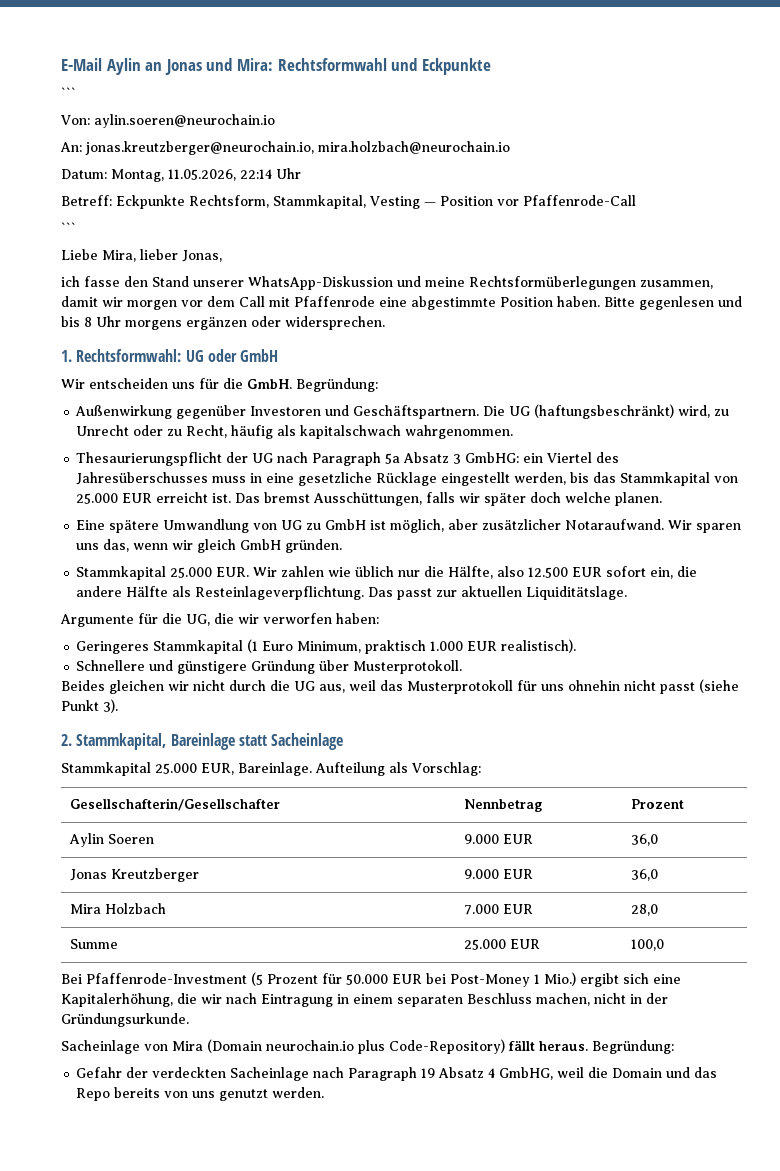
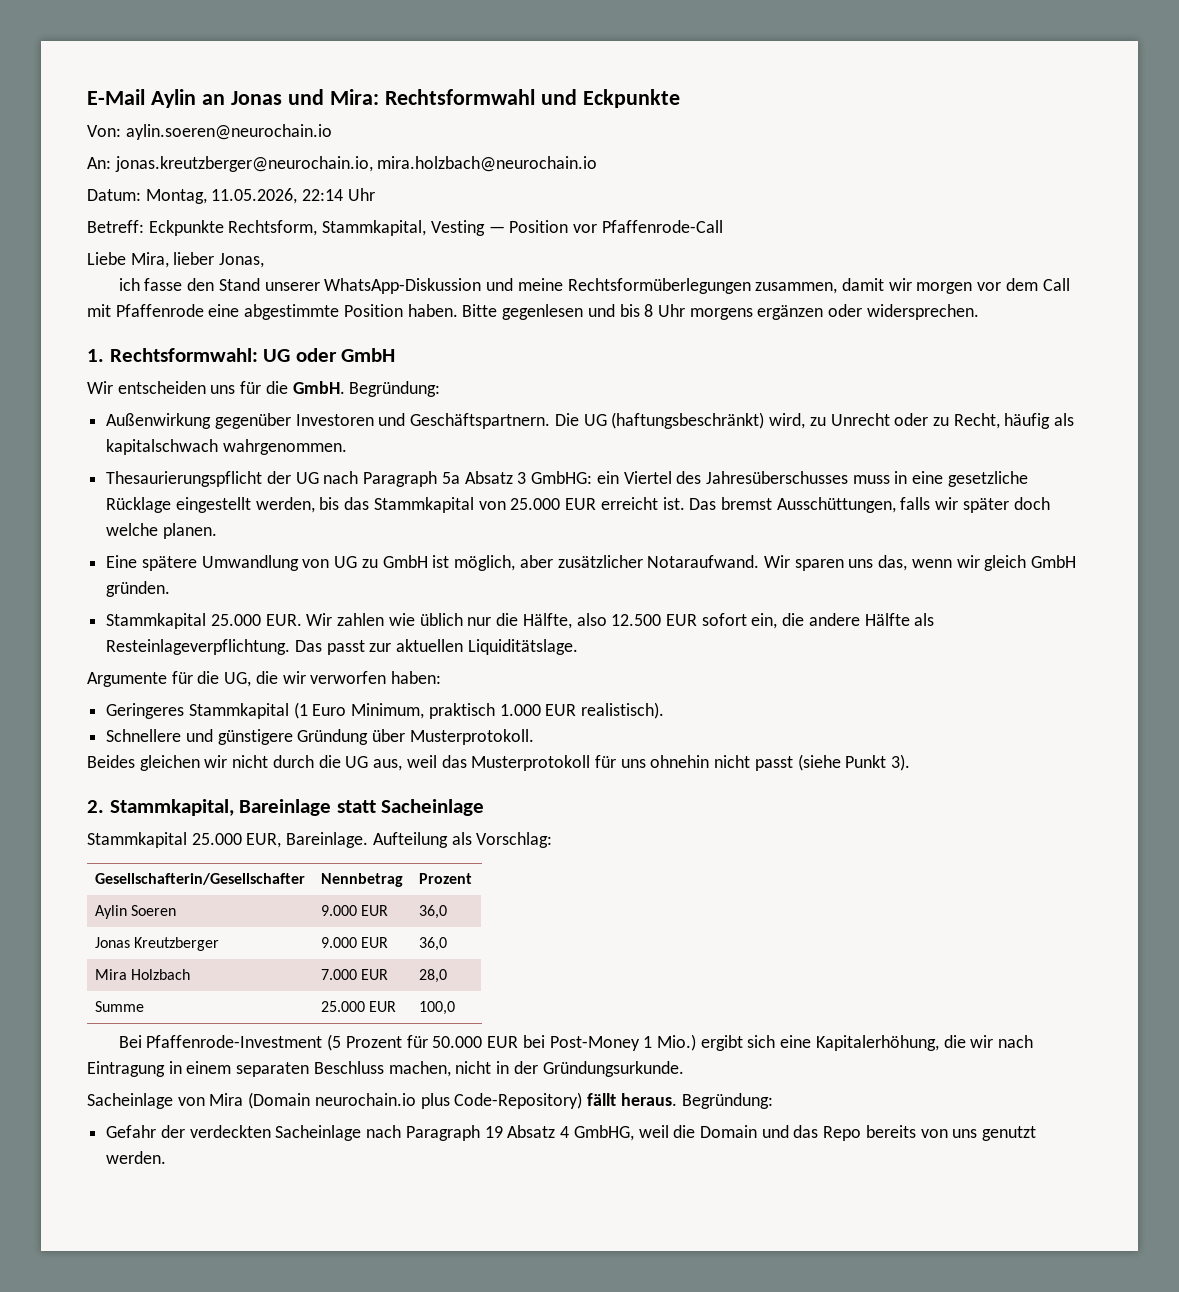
[61,87,76,98] // ``` -> (680, 98) none
[61,222,76,233] // ``` -> (723, 226) none

